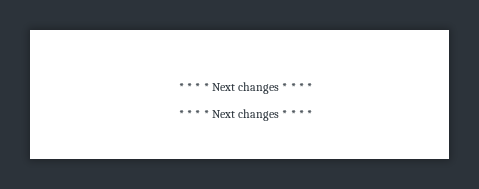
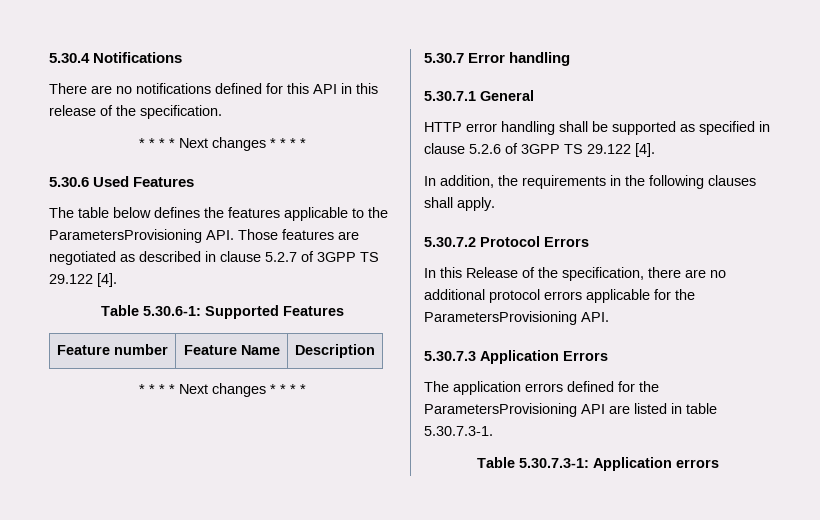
(178, 87) none -> [49,52,183,63] [49,83,378,94] [49,105,222,119] 5.30.4 Notifications // There are no notifications defined for this API in this release of the specification. //
(313, 87) none -> [49,176,195,187] [49,207,388,221] [49,229,359,243] [49,251,379,265] [49,273,117,287] [101,305,344,319] [57,344,168,355] [183,345,280,355] [295,344,375,358] // 5.30.6 Used Features // The table below defines the features applicable to the ParametersProvisioning API. Those features are negotiated as described in clause 5.2.7 of 3GPP TS 29.122 [4]. // Table 5.30.6-1: Supported Features // Feature number | Feature Name | Description
(313, 114) none -> [424,52,571,66] [424,90,534,101] [424,121,770,135] [424,143,655,157] [424,175,756,189] [424,197,495,211] [424,236,589,247] [424,267,726,281] [424,289,695,303] [424,311,609,325] [424,350,608,364] [424,381,659,395] [424,403,717,417] [424,426,493,436] [476,457,719,471] // 5.30.7 Error handling // 5.30.7.1 General // HTTP error handling shall be supported as specified in clause 5.2.6 of 3GPP TS 29.122 [4]. // In addition, the requirements in the following clauses shall apply. // 5.30.7.2 Protocol Errors // In this Release of the specification, there are no additional protocol errors applicable for the ParametersProvisioning API. // 5.30.7.3 Application Errors // The application errors defined for the ParametersProvisioning API are listed in table 5.30.7.3-1. // Table 5.30.7.3-1: Application errors

